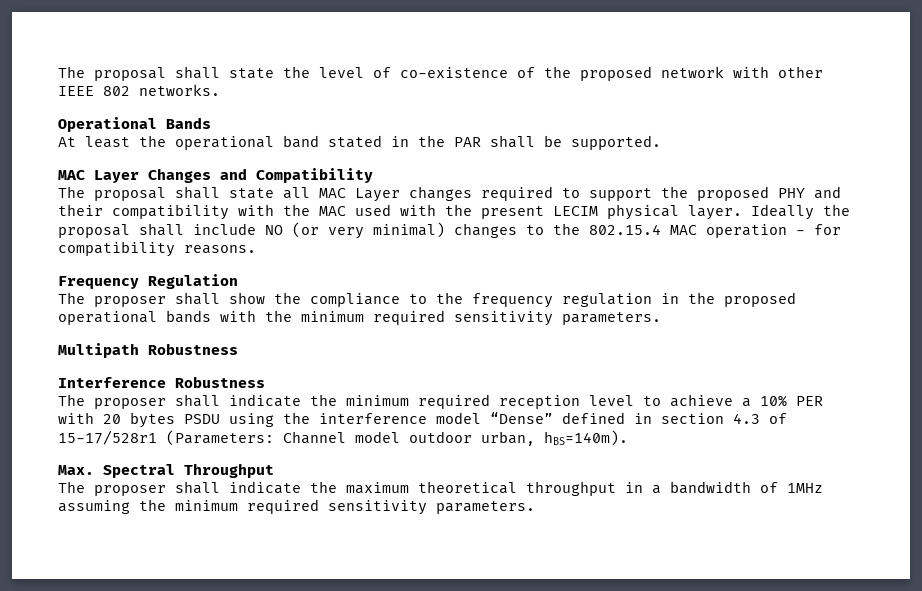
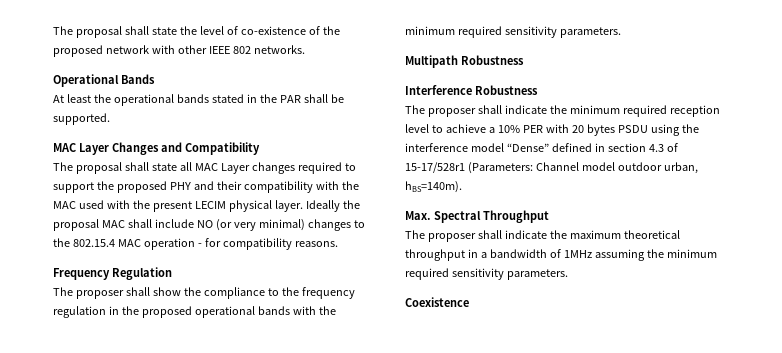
[283,135,319,148] band -> [176,94,209,103] bands
(130, 231) none -> [101,220,125,228] MAC
(535, 507) none -> [405,297,469,307] // Coexistence

